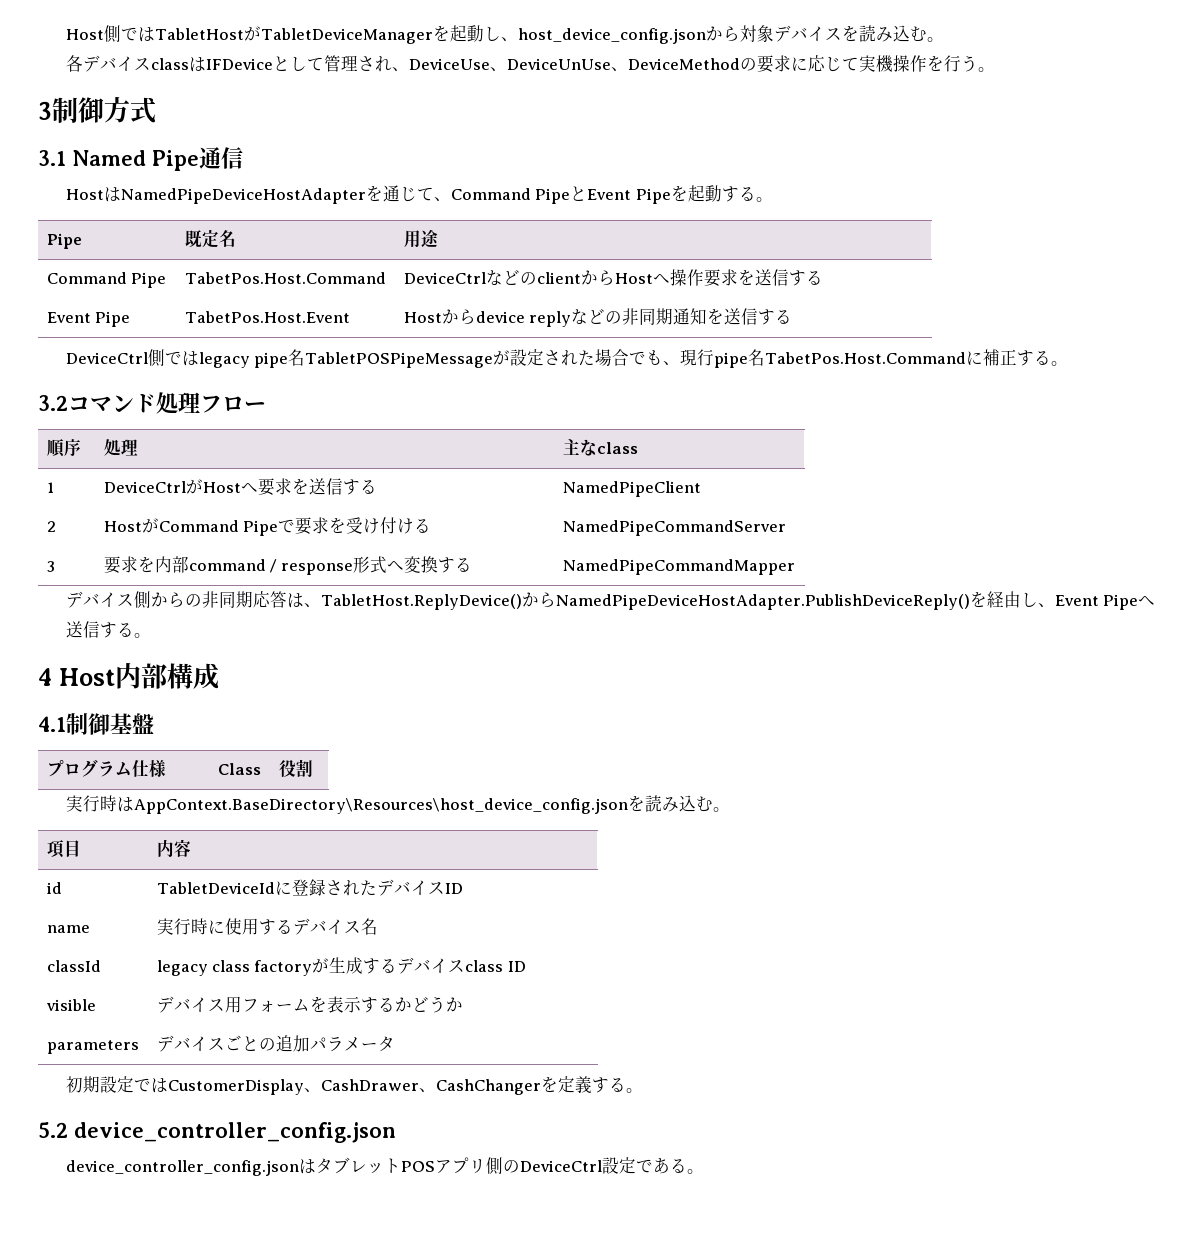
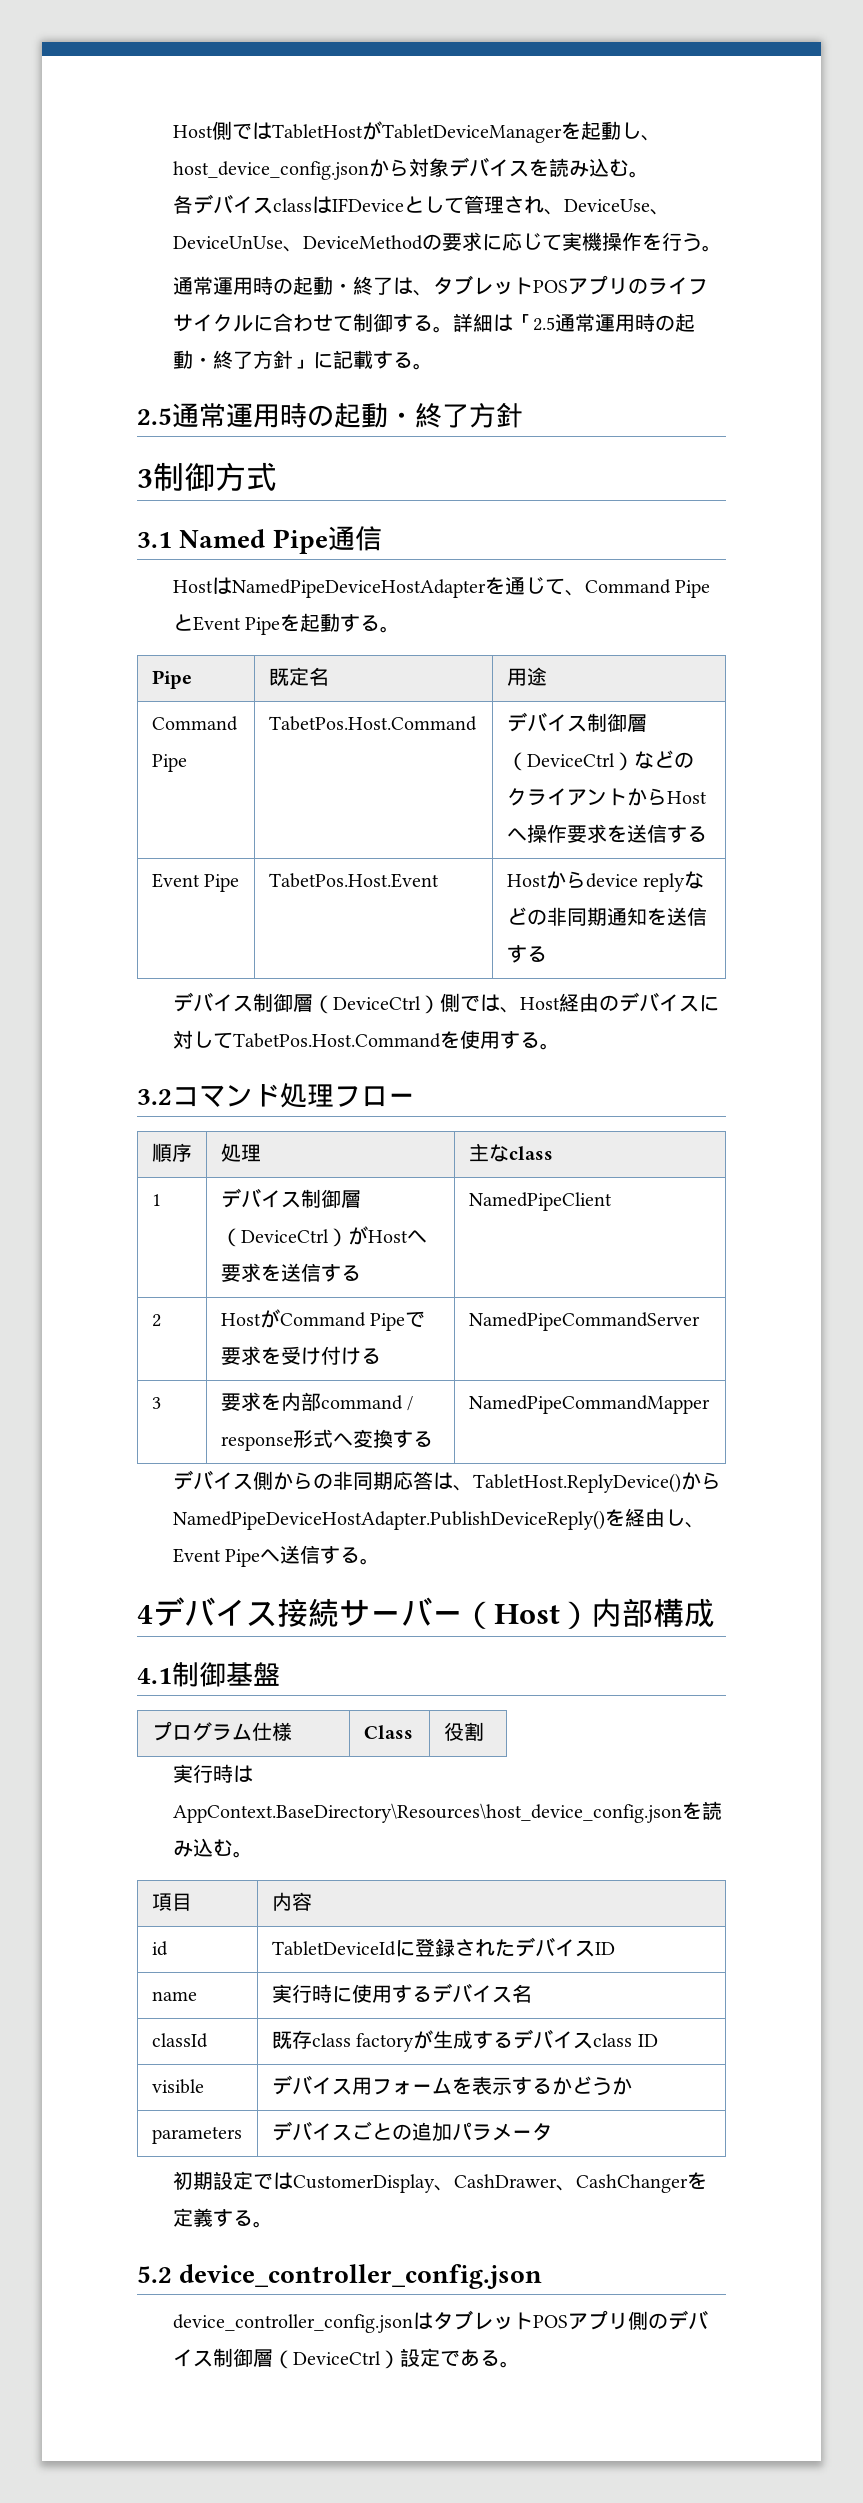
(995, 69) none -> [172,275,708,296] [172,313,695,333] [172,350,433,370] [137,402,523,428] // 通常運用時の起動・終了は、タブレットPOSアプリのライフサイクルに合わせて制御する。詳細は「2.5通常運用時の起動・終了方針」に記載する。 // 2.5通常運用時の起動・終了方針
[403,270,581,285] DeviceCtrlなどのclient -> [506,712,647,732] [506,750,694,771] [506,788,627,806] デバイス制御層（DeviceCtrl）などのクライアント
[65,349,1018,368] DeviceCtrl側ではlegacy pipe名TabletPOSPipeMessageが設定された場合でも、現行pipe名TabetPos.Host.Commandに補正 -> [172,992,719,1014] [172,1030,500,1049] デバイス制御層（DeviceCtrl）側では、Host経由のデバイスに対してTabetPos.Host.Commandを使用
[103,481,186,493] DeviceCtrl -> [220,1188,361,1208] [220,1228,348,1247] デバイス制御層（DeviceCtrl）
[59,668,116,686] Host -> [153,1597,591,1629] デバイス接続サーバー（Host）
[156,960,208,976] legacy -> [271,2030,312,2049] 既存
[519,1160,602,1172] DeviceCtrl -> [667,2310,708,2330] [172,2348,400,2369] デバイス制御層（DeviceCtrl）

